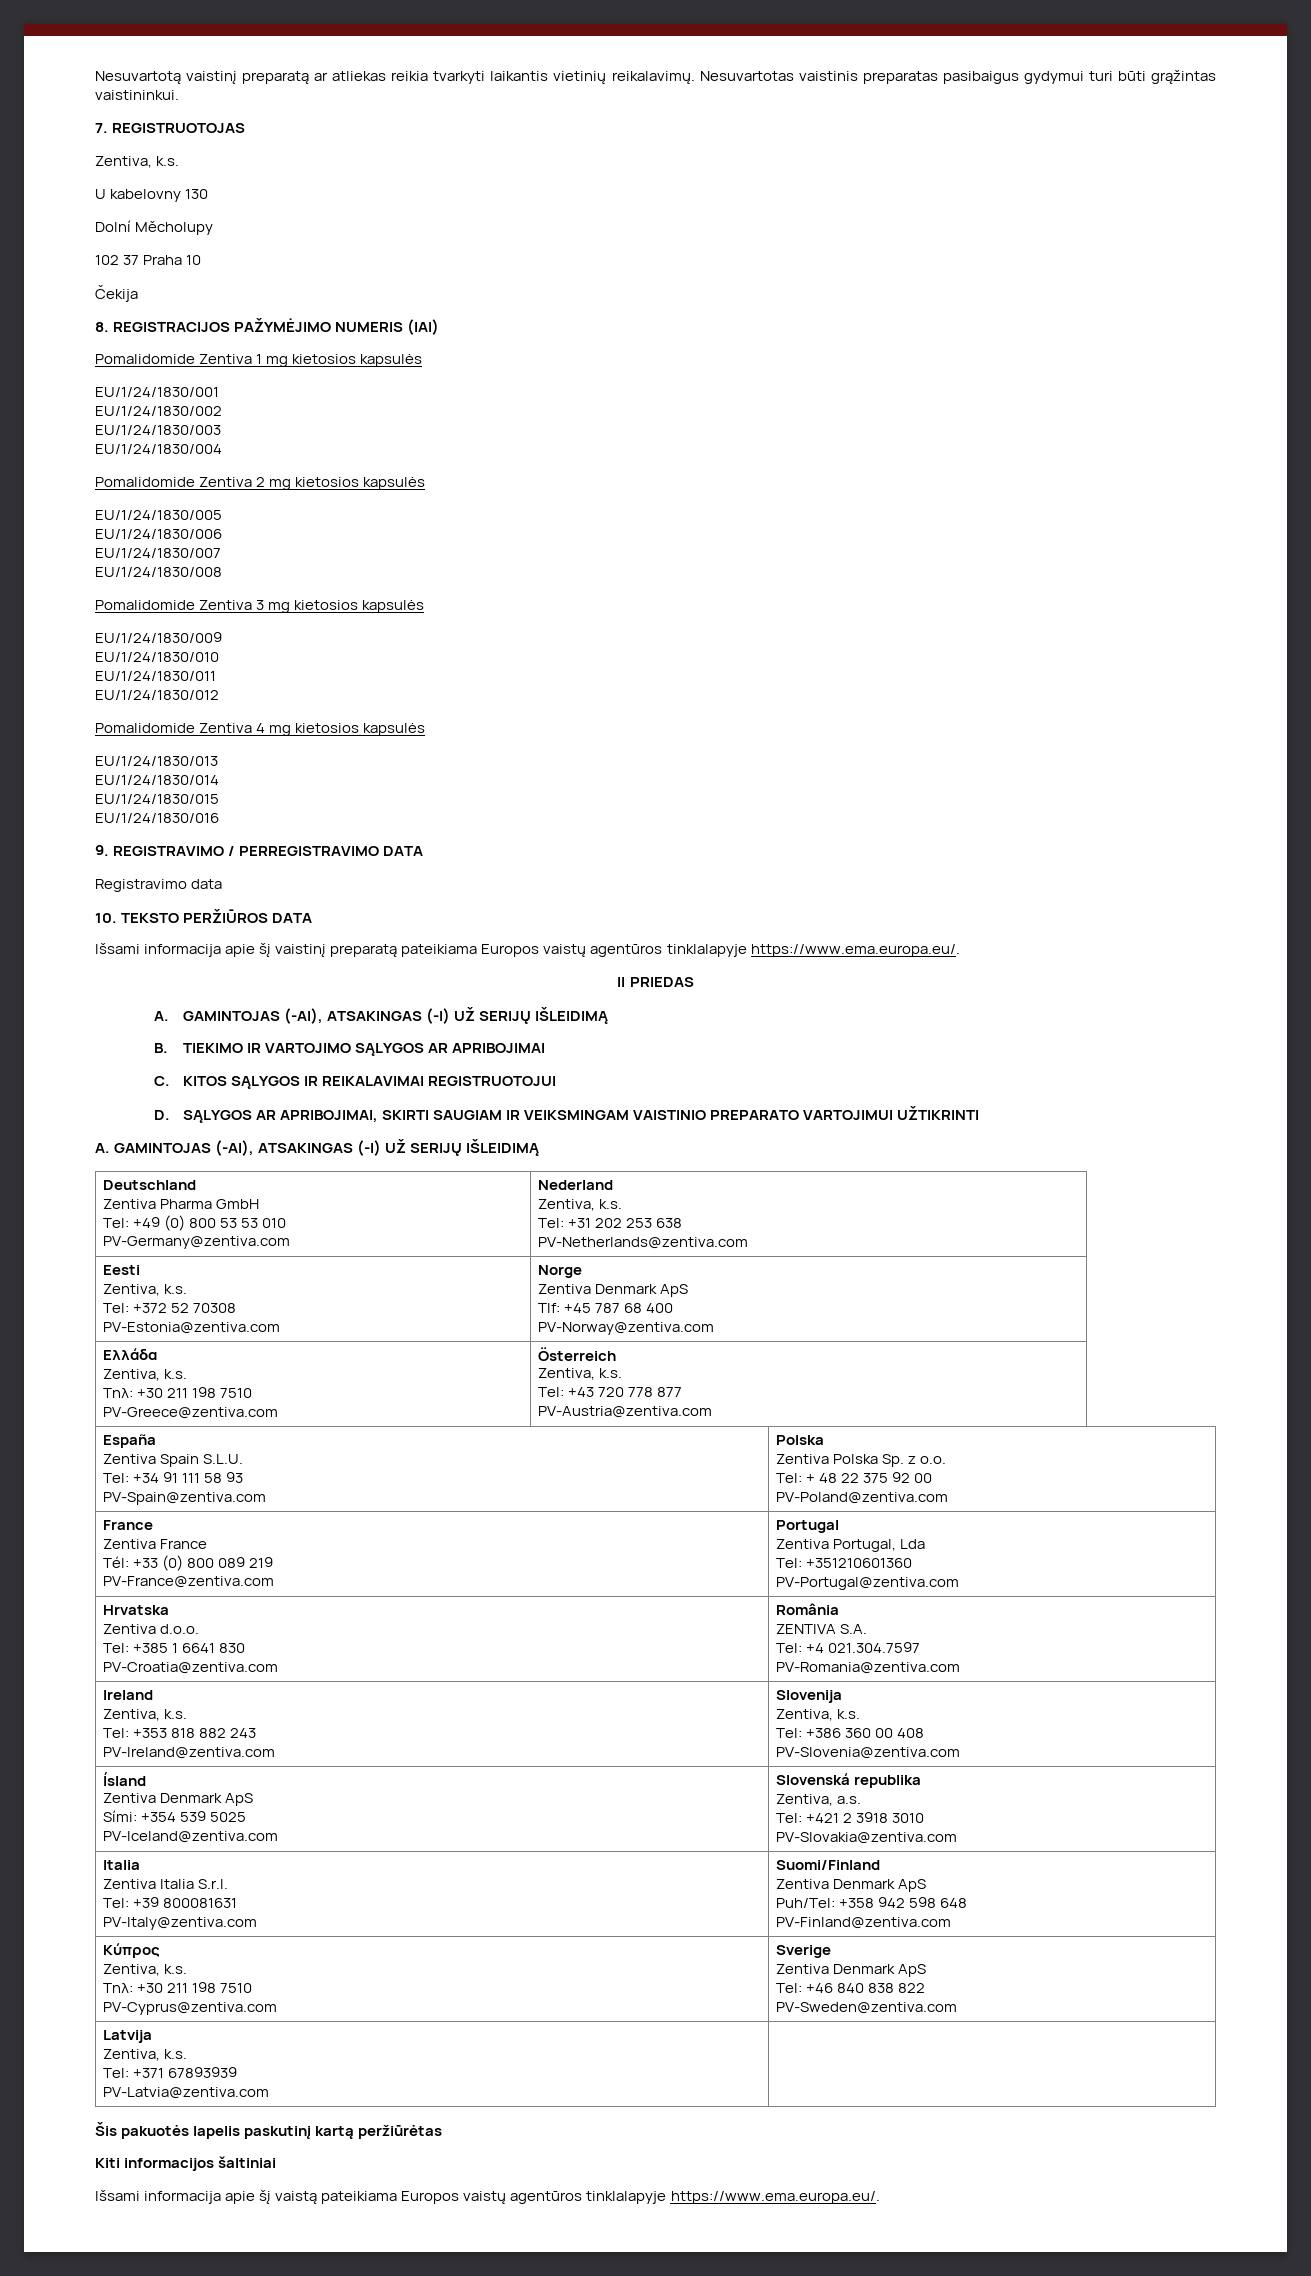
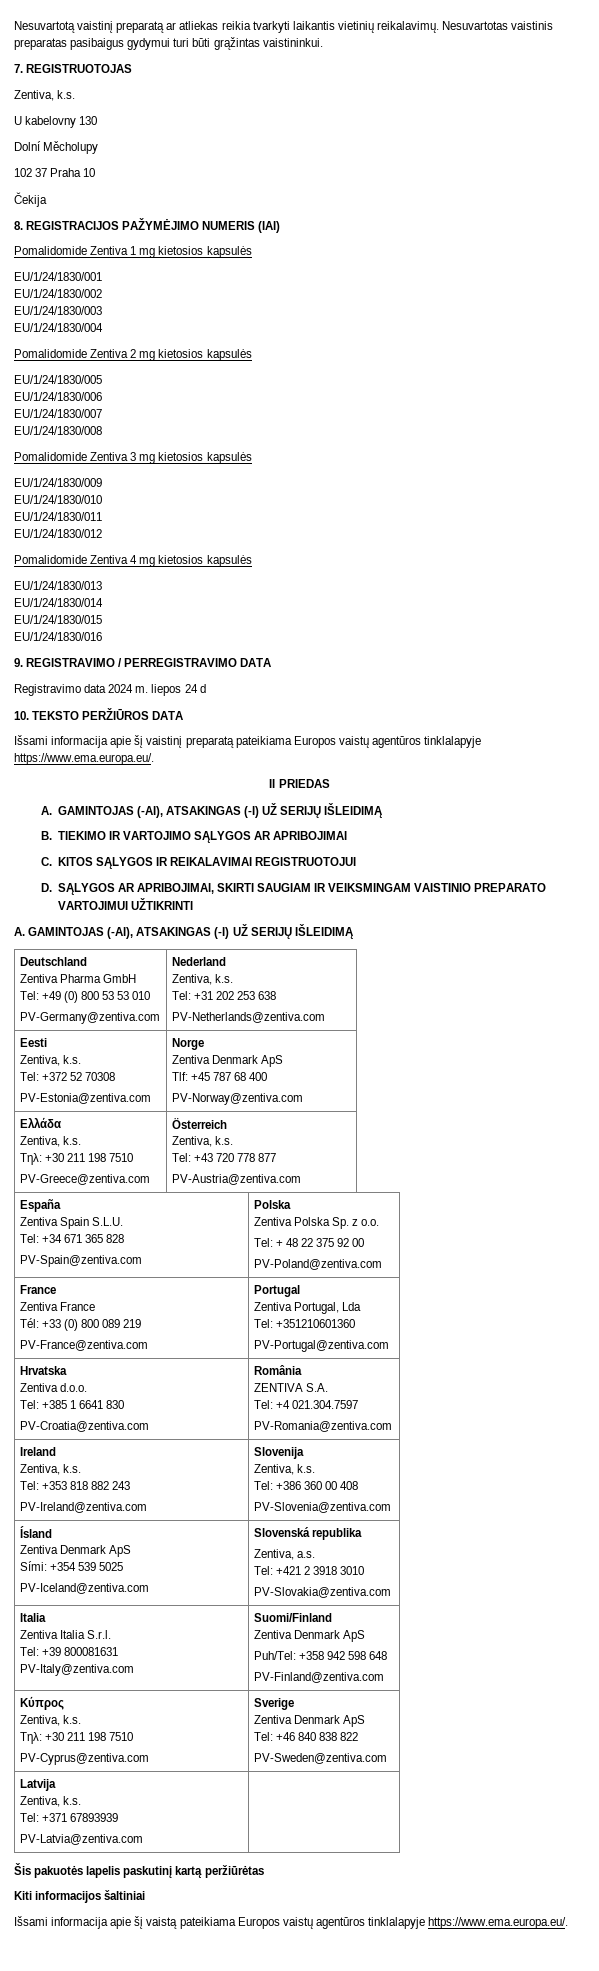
(223, 884) none -> [108,684,206,696] 2024 m. liepos 24 d
[162,1472,244,1483] 91 111 58 93 -> [63,1234,125,1243] 671 365 828

